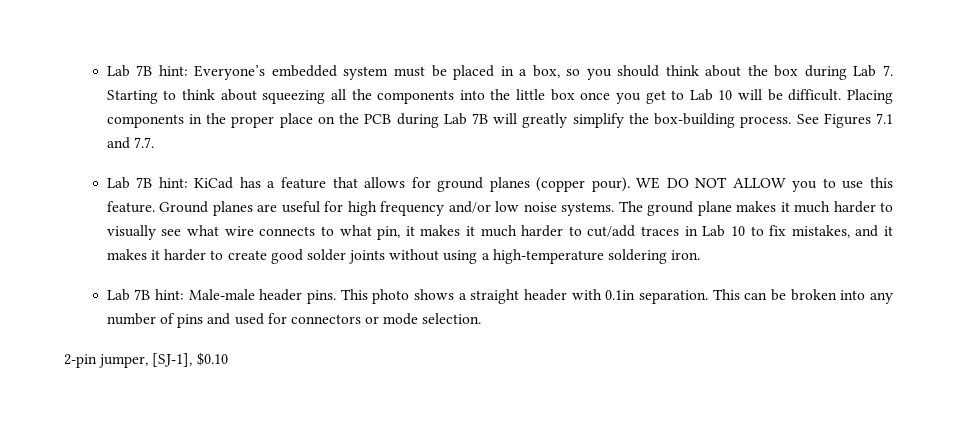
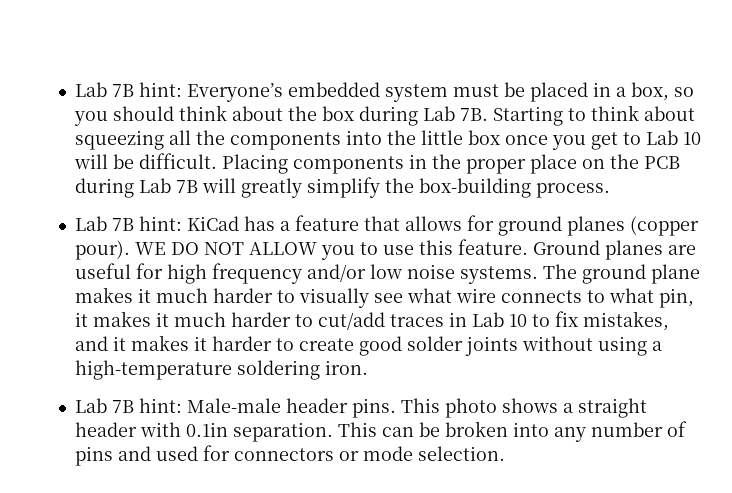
[882,65,893,76] 7. -> [459,108,488,121] 7B.
[796,113,893,128] [106,137,154,149] See Figures 7.1 and 7.7. -> (610, 190) none
[64,352,228,368] // 2-pin jumper, [SJ-1], $0.10 -> (505, 453) none

